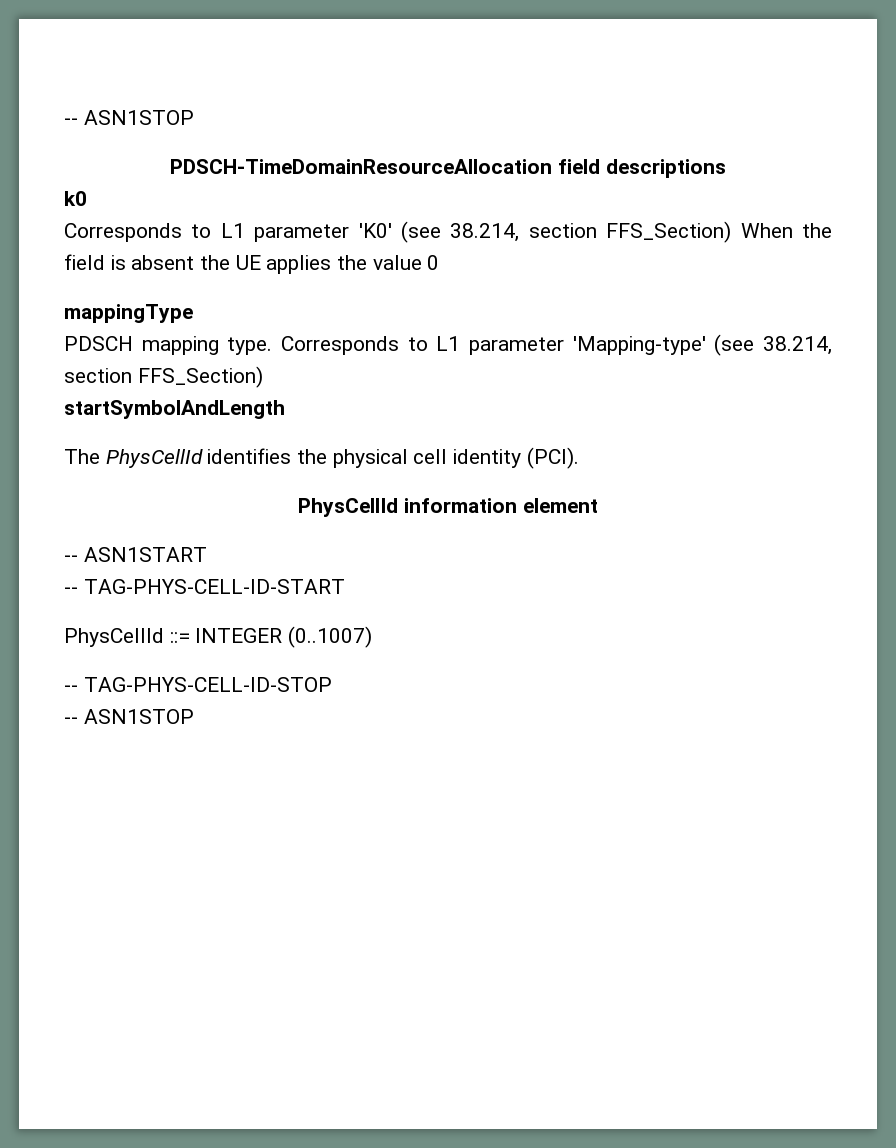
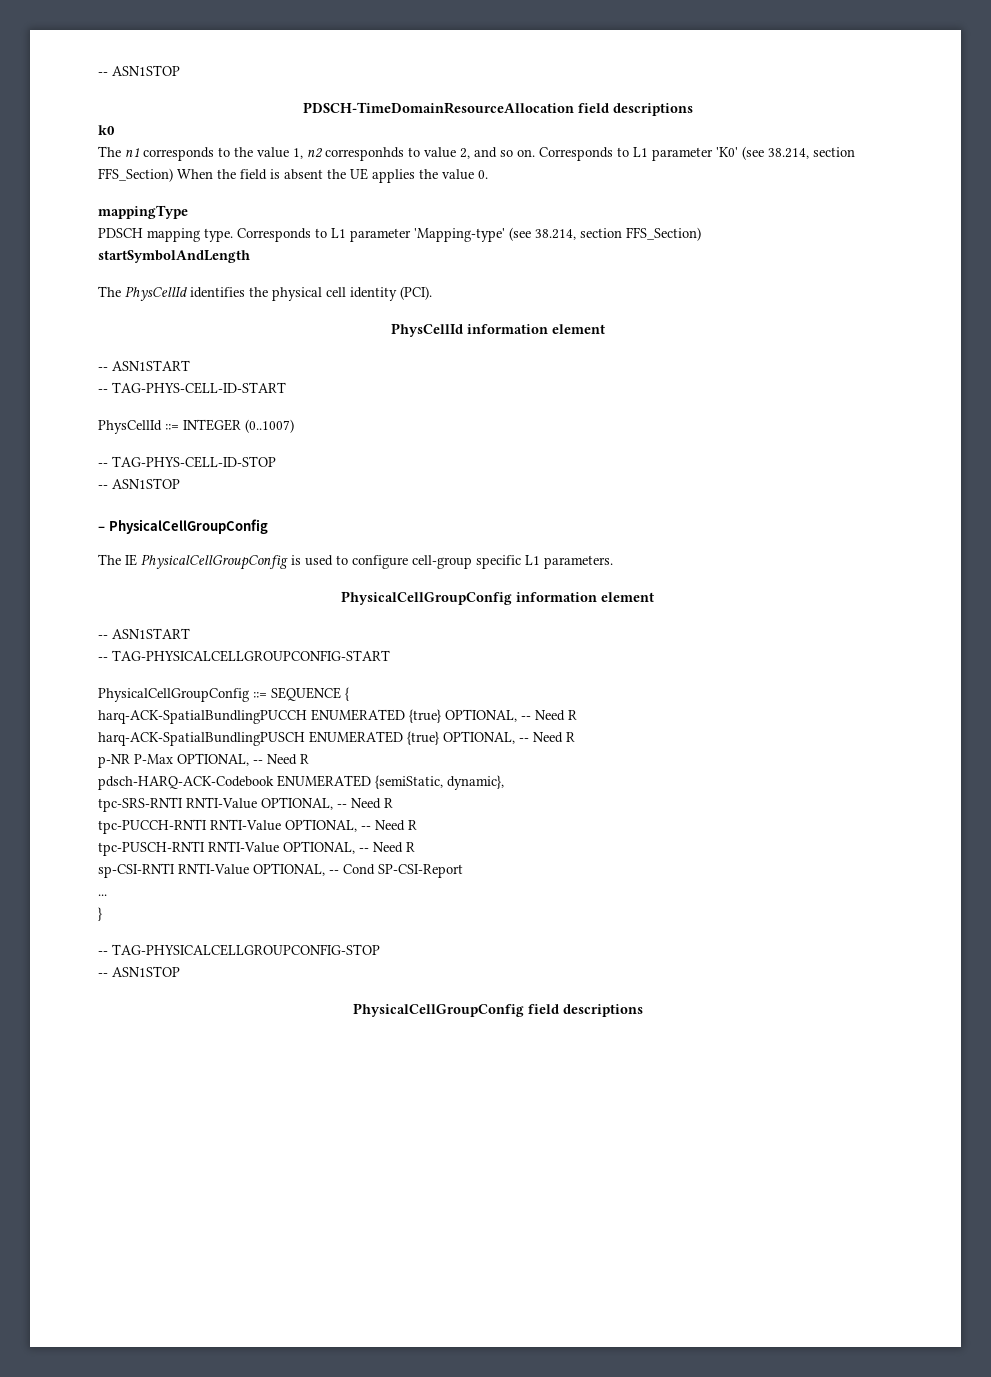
(87, 198) none -> [98,146,535,161] The n1 corresponds to the value 1, n2 corresponhds to value 2, and so on.
[427,255,440,270] 0 -> [478,170,488,179] 0.
(194, 716) none -> [98,519,268,534] [98,554,613,570] [341,591,654,605] [98,628,190,639] [98,650,390,662] [98,687,349,702] [98,709,577,724] [98,731,575,746] [98,753,309,768] [98,775,504,790] [98,797,393,812] [98,819,417,834] [98,841,415,856] [98,863,463,878] [98,894,107,896] [98,907,102,921] [98,944,380,956] [98,966,180,977] [352,1003,643,1017] // – PhysicalCellGroupConfig // The IE PhysicalCellGroupConfig is used to configure cell-group specific L1 parameters. // PhysicalCellGroupConfig information element // -- ASN1START // -- TAG-PHYSICALCELLGROUPCONFIG-START // PhysicalCellGroupConfig ::= SEQUENCE { // harq-ACK-SpatialBundlingPUCCH ENUMERATED {true} OPTIONAL, -- Need R // harq-ACK-SpatialBundlingPUSCH ENUMERATED {true} OPTIONAL, -- Need R // p-NR P-Max OPTIONAL, -- Need R // pdsch-HARQ-ACK-Codebook ENUMERATED {semiStatic, dynamic}, // tpc-SRS-RNTI RNTI-Value OPTIONAL, -- Need R // tpc-PUCCH-RNTI RNTI-Value OPTIONAL, -- Need R // tpc-PUSCH-RNTI RNTI-Value OPTIONAL, -- Need R // sp-CSI-RNTI RNTI-Value OPTIONAL, -- Cond SP-CSI-Report // ... // } // -- TAG-PHYSICALCELLGROUPCONFIG-STOP // -- ASN1STOP // PhysicalCellGroupConfig field descriptions

